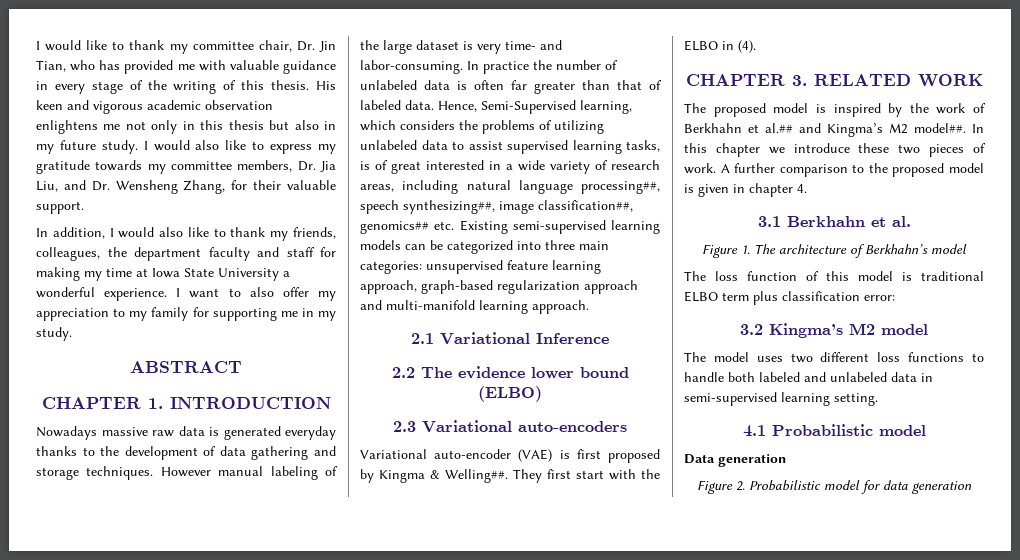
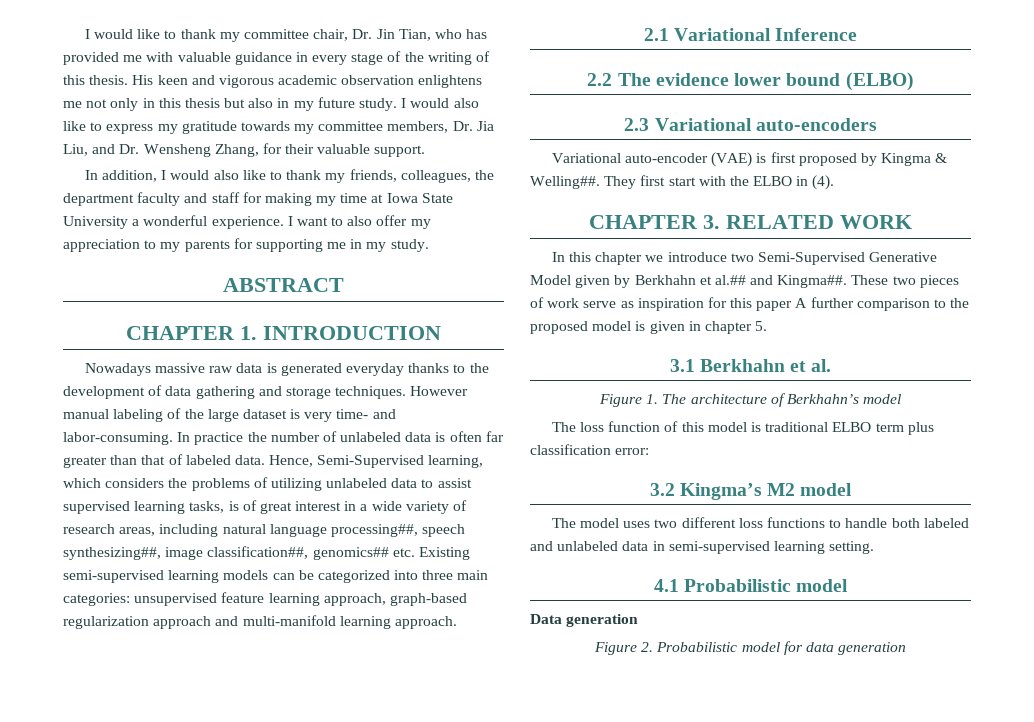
[151,307,189,321] family -> [184,240,230,252] parents
[426,160,484,170] interested -> [295,501,342,511] interest
[684,103,986,117] [684,123,966,137] The proposed model is inspired by the work of Berkhahn et al.## and Kingma’s M2 model##. -> (912, 222) none
[858,143,986,157] [684,163,716,174] these two pieces of work. -> [730,252,938,265] [530,275,959,288] [530,297,793,311] two Semi-Supervised Generative Model given by Berkhahn et al.## and Kingma##. These two pieces of work serve as inspiration for this paper
[797,184,807,193] 4. -> [755,321,768,331] 5.

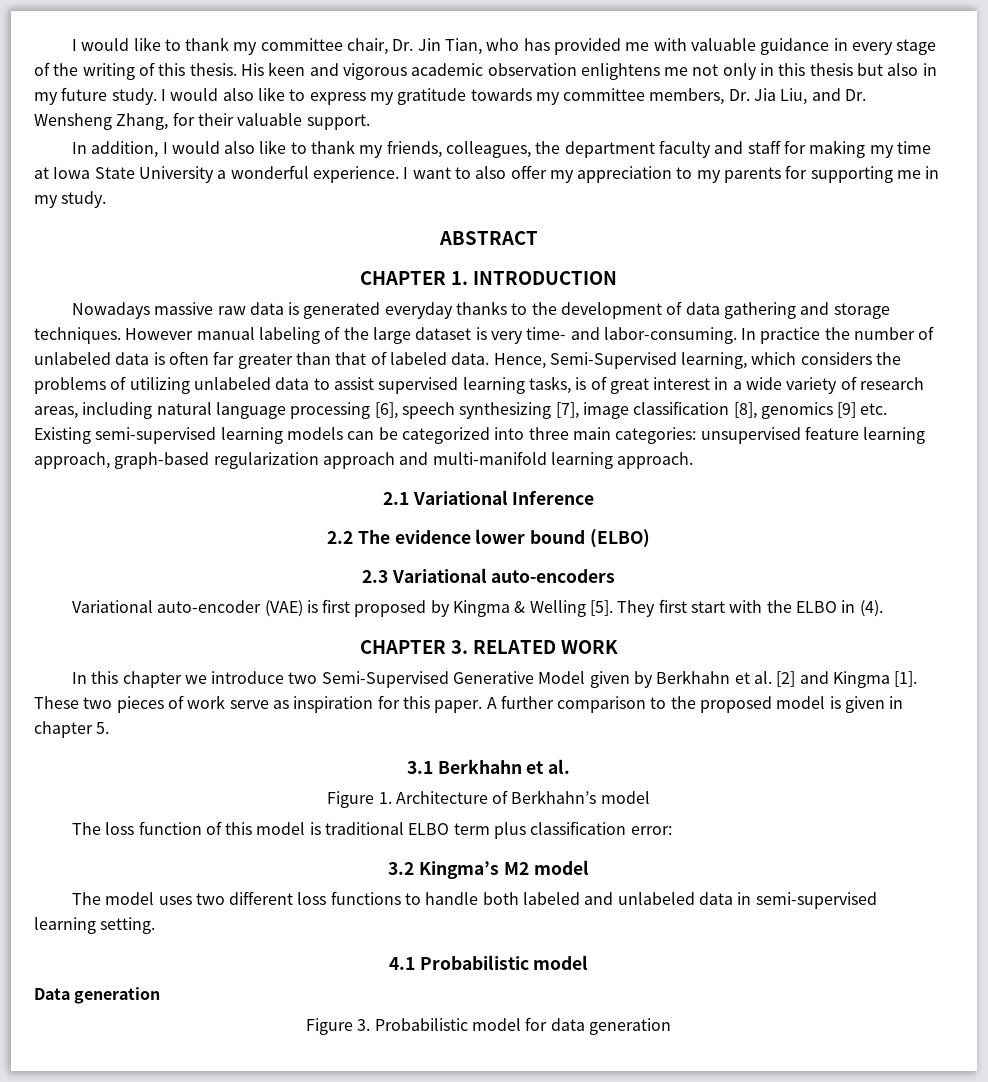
[330,524,466,537] [63,546,389,560] processing##, speech synthesizing##, image classification##, genomics## -> [290,401,857,419] processing [6], speech synthesizing [7], image classification [8], genomics [9]
[530,176,600,189] Welling##. -> [529,600,614,617] Welling [5].
[714,275,848,288] al.## and Kingma##. -> [754,671,918,688] al. [2] and Kingma [1].
[756,301,793,311] paper -> [434,700,483,713] paper.
[662,394,767,404] The architecture -> [395,791,488,804] Architecture
[641,642,654,652] 2. -> [357,1019,371,1031] 3.

